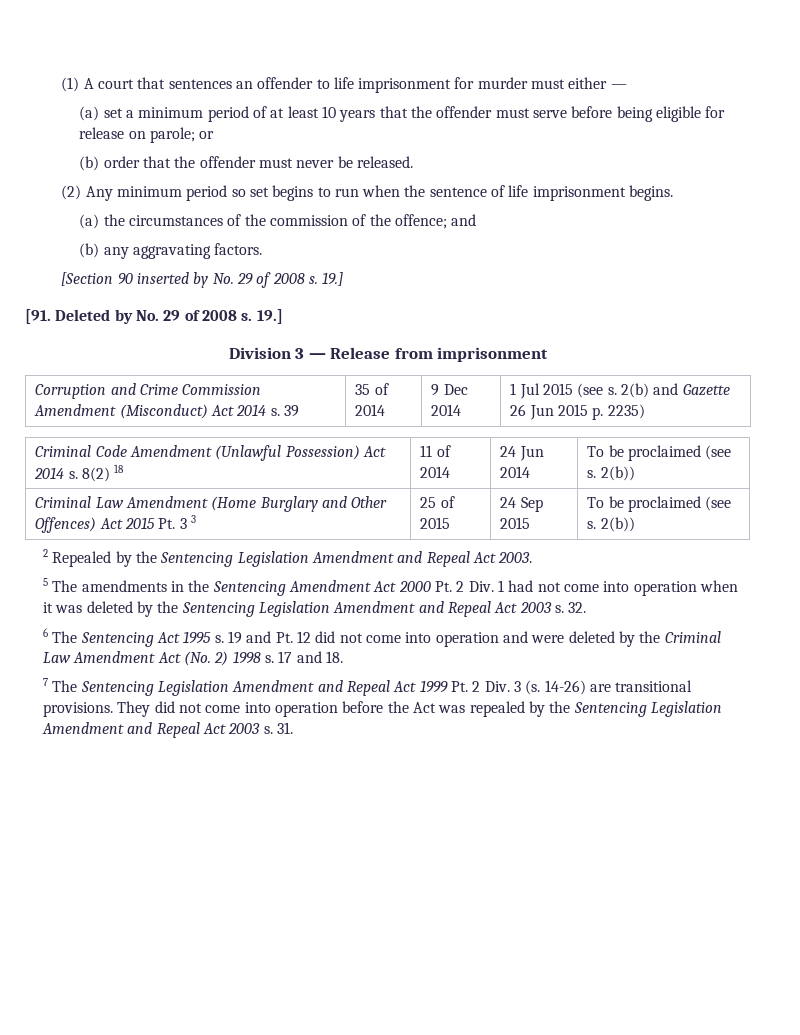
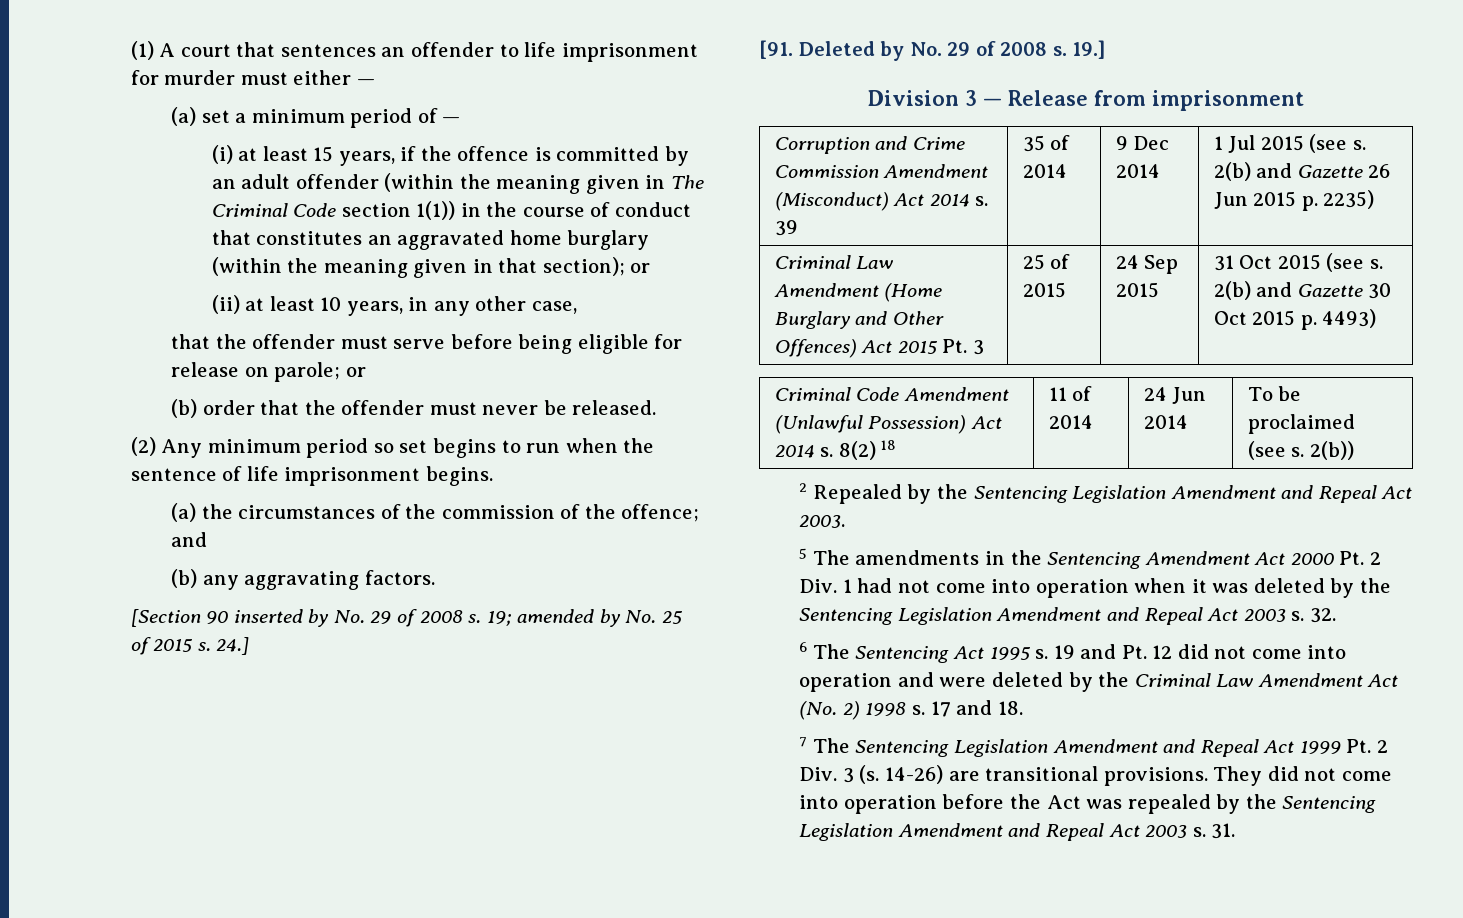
[270,106,376,122] at least 10 years -> [442,117,461,123] [211,145,689,166] [211,173,704,194] [211,201,691,220] [211,230,650,250] [211,257,651,278] [211,295,577,316] — // (i) at least 15 years, if the offence is committed by an adult offender (within the meaning given in The Criminal Code section 1(1)) in the course of conduct that constitutes an aggravated home burglary (within the meaning given in that section); or // (ii) at least 10 years, in any other case, //
[322,272,344,286] 19.] -> [486,609,682,627] [130,637,250,655] 19; amended by No. 25 of 2015 s. 24.]
(645, 411) none -> [774,255,894,269] [773,283,943,302] [774,311,944,329] [774,339,984,358] [1022,254,1071,270] [1022,282,1066,298] [1115,255,1179,274] [1115,282,1159,298] [1213,253,1383,272] [1213,281,1392,300] [1213,309,1377,330] // Criminal Law Amendment (Home Burglary and Other Offences) Act 2015 Pt. 3 | 25 of 2015 | 24 Sep 2015 | 31 Oct 2015 (see s. 2(b) and Gazette 30 Oct 2015 p. 4493)
[35,496,388,512] [35,515,196,533] [420,496,455,508] [420,517,451,529] [500,497,543,512] [500,517,531,529] [587,496,732,512] [587,517,635,532] // Criminal Law Amendment (Home Burglary and Other Offences) Act 2015 Pt. 3 3 | 25 of 2015 | 24 Sep 2015 | To be proclaimed (see s. 2(b)) -> (1354, 450) none

